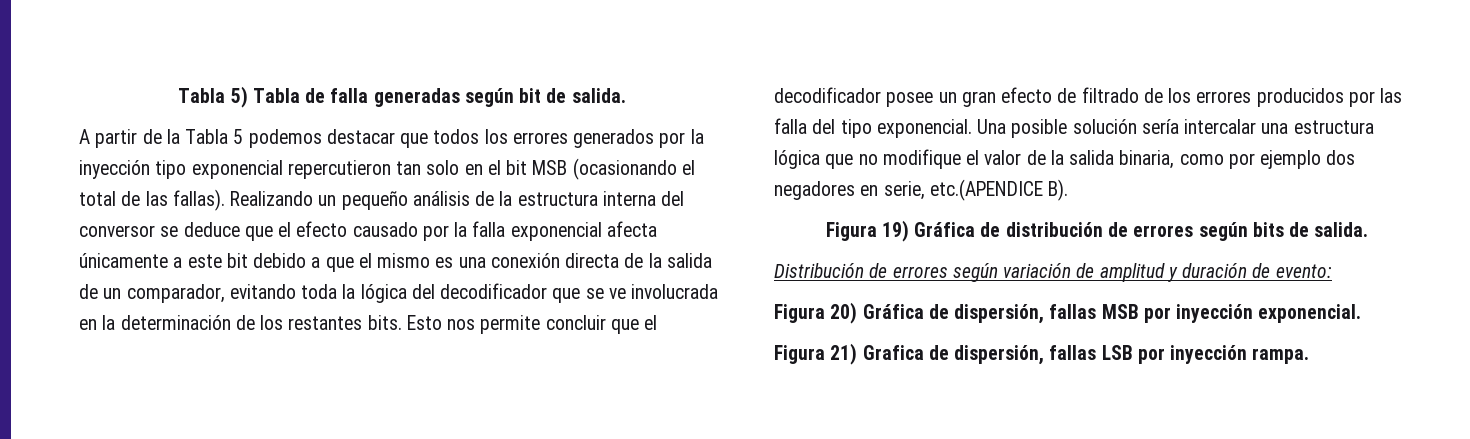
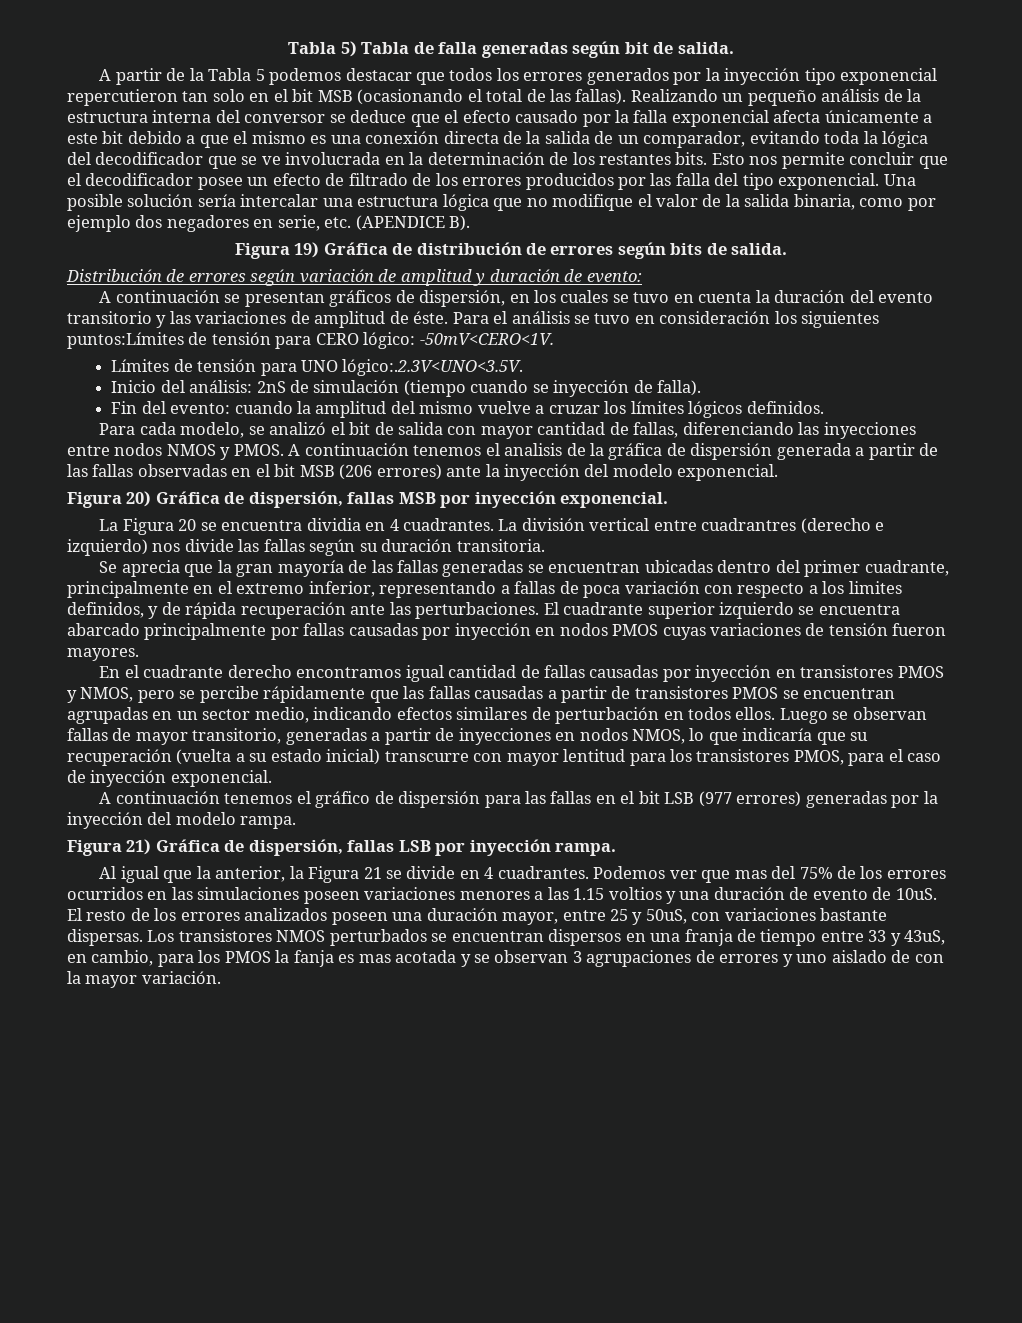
[961,91,996,107] gran -> (269, 181) none
[929,179,1043,201] etc.(APENDICE -> [324,215,445,231] etc. (APENDICE
(1332, 271) none -> [99,290,934,307] [67,311,880,328] [67,332,554,349] [111,359,524,376] [111,380,702,397] [111,401,824,418] [99,422,916,439] [67,443,939,460] [67,464,779,481] // A continuación se presentan gráficos de dispersión, en los cuales se tuvo en cuenta la duración del evento transitorio y las variaciones de amplitud de éste. Para el análisis se tuvo en consideración los siguientes puntos:Límites de tensión para CERO lógico: -50mV<CERO<1V. // Límites de tensión para UNO lógico:.2.3V<UNO<3.5V. // Inicio del análisis: 2nS de simulación (tiempo cuando se inyección de falla). // Fin del evento: cuando la amplitud del mismo vuelve a cruzar los límites lógicos definidos. // Para cada modelo, se analizó el bit de salida con mayor cantidad de fallas, diferenciando las inyecciones entre nodos NMOS y PMOS. A continuación tenemos el analisis de la gráfica de dispersión generada a partir de las fallas observadas en el bit MSB (206 errores) ante la inyección del modelo exponencial.
(1362, 313) none -> [99,518,885,535] [67,539,545,556] [99,560,949,577] [67,581,902,598] [67,602,900,619] [67,623,947,640] [67,648,139,661] [99,665,944,682] [67,686,896,703] [67,707,927,724] [67,728,869,745] [67,749,942,766] [67,770,272,787] [99,791,938,808] [67,812,297,829] // La Figura 20 se encuentra dividia en 4 cuadrantes. La división vertical entre cuadrantres (derecho e izquierdo) nos divide las fallas según su duración transitoria. // Se aprecia que la gran mayoría de las fallas generadas se encuentran ubicadas dentro del primer cuadrante, principalmente en el extremo inferior, representando a fallas de poca variación con respecto a los limites definidos, y de rápida recuperación ante las perturbaciones. El cuadrante superior izquierdo se encuentra abarcado principalmente por fallas causadas por inyección en nodos PMOS cuyas variaciones de tensión fueron mayores. // En el cuadrante derecho encontramos igual cantidad de fallas causadas por inyección en transistores PMOS y NMOS, pero se percibe rápidamente que las fallas causadas a partir de transistores PMOS se encuentran agrupadas en un sector medio, indicando efectos similares de perturbación en todos ellos. Luego se observan fallas de mayor transitorio, generadas a partir de inyecciones en nodos NMOS, lo que indicaría que su recuperación (vuelta a su estado inicial) transcurre con mayor lentitud para los transistores PMOS, para el caso de inyección exponencial. // A continuación tenemos el gráfico de dispersión para las fallas en el bit LSB (977 errores) generadas por la inyección del modelo rampa.
[862,345,924,360] Grafica -> [155,839,220,852] Gráfica
(1310, 356) none -> [99,866,946,883] [67,887,937,904] [67,908,888,925] [67,929,946,946] [67,950,944,967] [67,971,221,988] // Al igual que la anterior, la Figura 21 se divide en 4 cuadrantes. Podemos ver que mas del 75% de los errores ocurridos en las simulaciones poseen variaciones menores a las 1.15 voltios y una duración de evento de 10uS. El resto de los errores analizados poseen una duración mayor, entre 25 y 50uS, con variaciones bastante dispersas. Los transistores NMOS perturbados se encuentran dispersos en una franja de tiempo entre 33 y 43uS, en cambio, para los PMOS la fanja es mas acotada y se observan 3 agrupaciones de errores y uno aislado de con la mayor variación.

